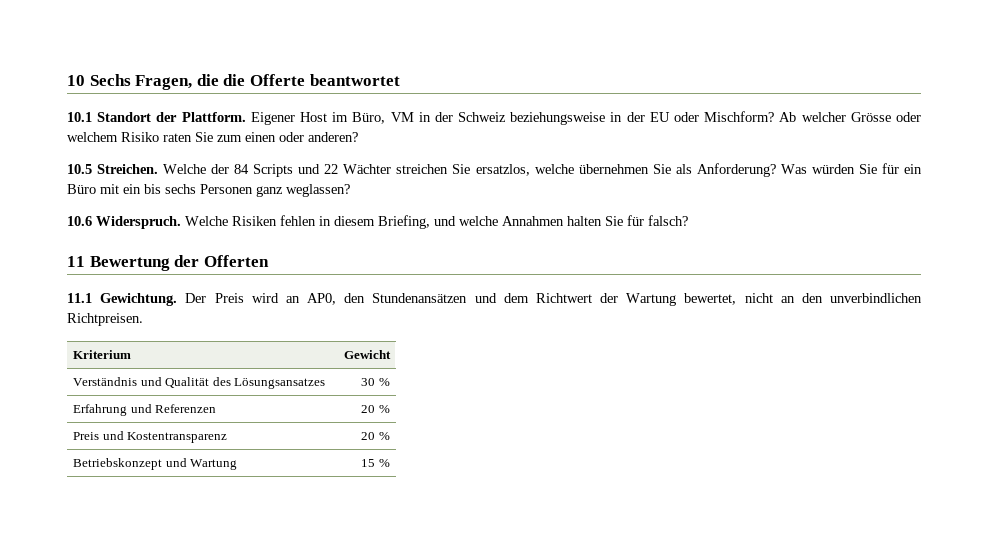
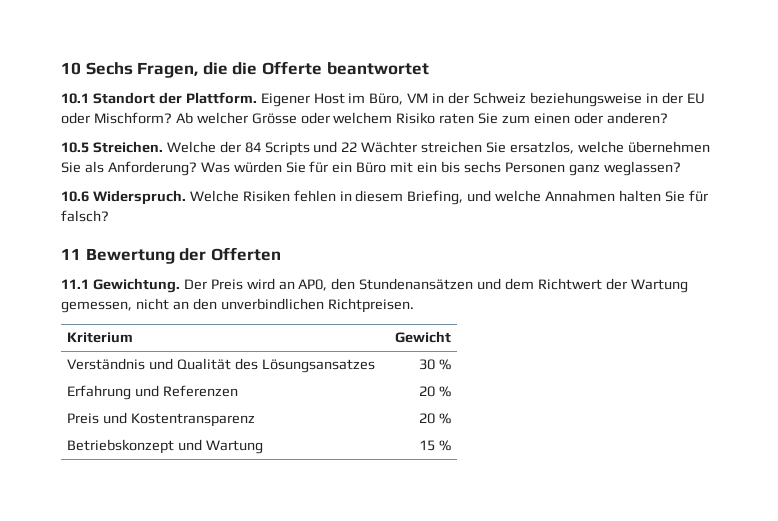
[684,293,737,305] bewertet, -> [61,301,132,313] gemessen,

